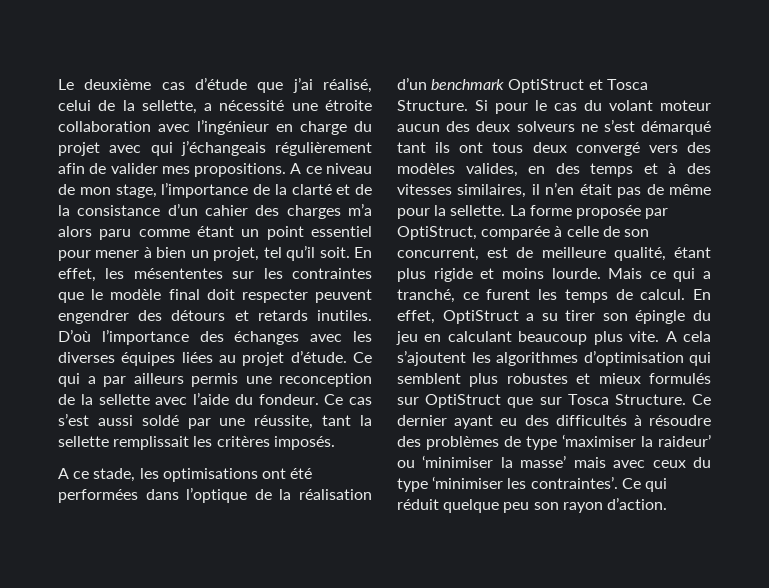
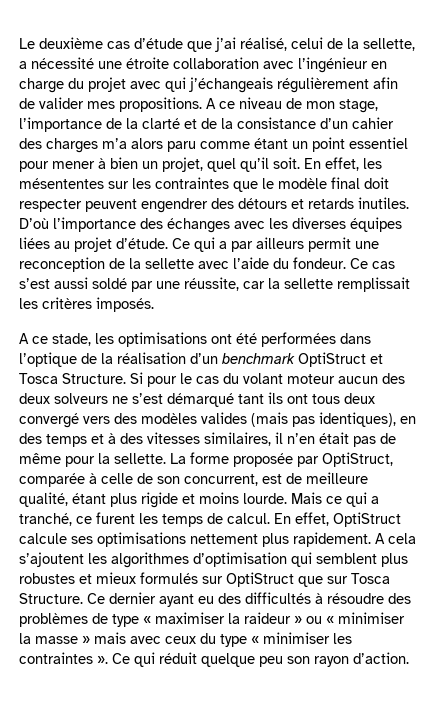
[263,247,282,258] tel -> [207,158,236,172] quel
[191,373,238,387] permis -> [308,237,351,252] permit
[322,415,352,426] tant -> [243,281,265,289] car
[465,163,518,177] valides, -> [201,412,396,427] valides (mais pas identiques),
[526,310,711,324] [396,331,660,345] a su tirer son épingle du jeu en calculant beaucoup plus vite. -> [19,532,371,547] calcule ses optimisations nettement plus rapidement.
[562,434,711,447] [397,455,567,468] ‘maximiser la raideur’ ou ‘minimiser la masse’ -> [143,612,405,624] [19,633,90,644] « maximiser la raideur » ou « minimiser la masse »
[432,476,618,489] ‘minimiser les contraintes’. -> [251,632,352,644] [19,652,108,664] « minimiser les contraintes ».

